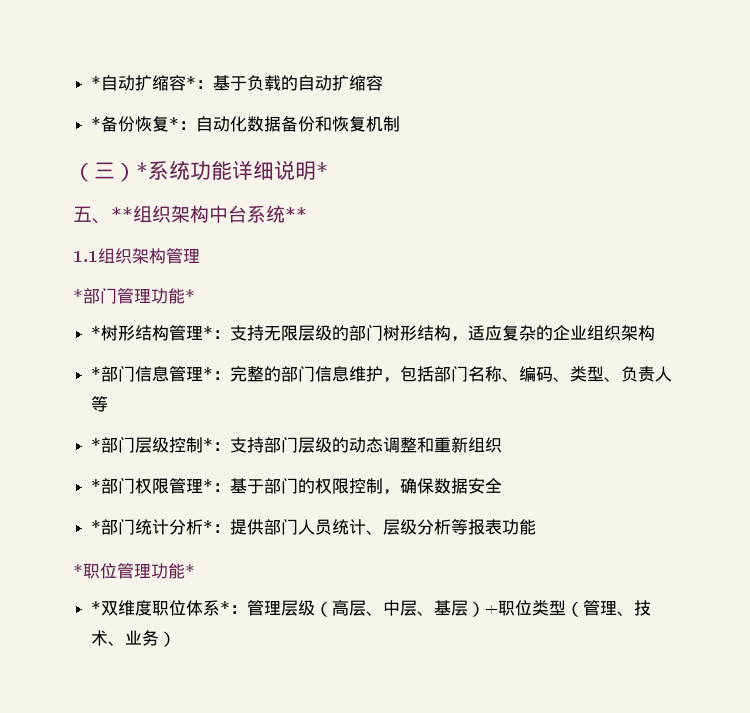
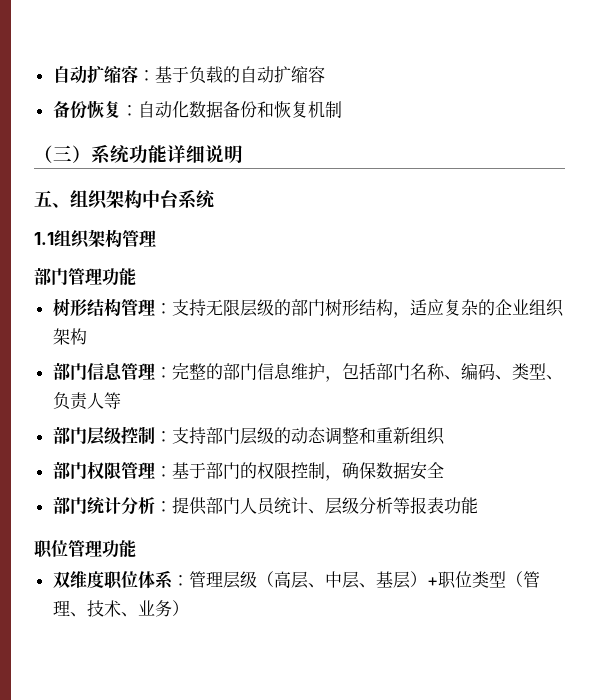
[91,75,197,91] *自动扩缩容* -> [52,65,138,83] 自动扩缩容
[91,117,102,130] * -> (325, 74) none
[169,117,180,130] * -> (121, 109) none
[136,162,148,178] * -> (91, 154) none
[316,162,328,178] * -> (243, 154) none
[111,207,133,221] ** -> (70, 205) none
[285,207,307,221] ** -> (215, 199) none
[73,289,83,302] * -> (156, 238) none
[185,289,195,302] [91,326,102,339] * // * -> (136, 276) //
[203,326,214,339] * -> (155, 307) none
[91,367,102,380] * -> (87, 336) none
[203,367,214,380] * -> (155, 371) none
[91,438,102,451] * -> (121, 400) none
[203,438,214,451] * -> (155, 435) none
[91,479,102,492] * -> (445, 436) none
[203,479,214,492] * -> (155, 470) none
[91,520,102,533] * -> (444, 470) none
[203,520,214,533] * -> (155, 505) none
[73,564,83,577] * -> (478, 505) none
[185,564,195,577] [91,601,102,614] * // * -> (136, 548) //
[220,601,231,614] * -> (173, 579) none

